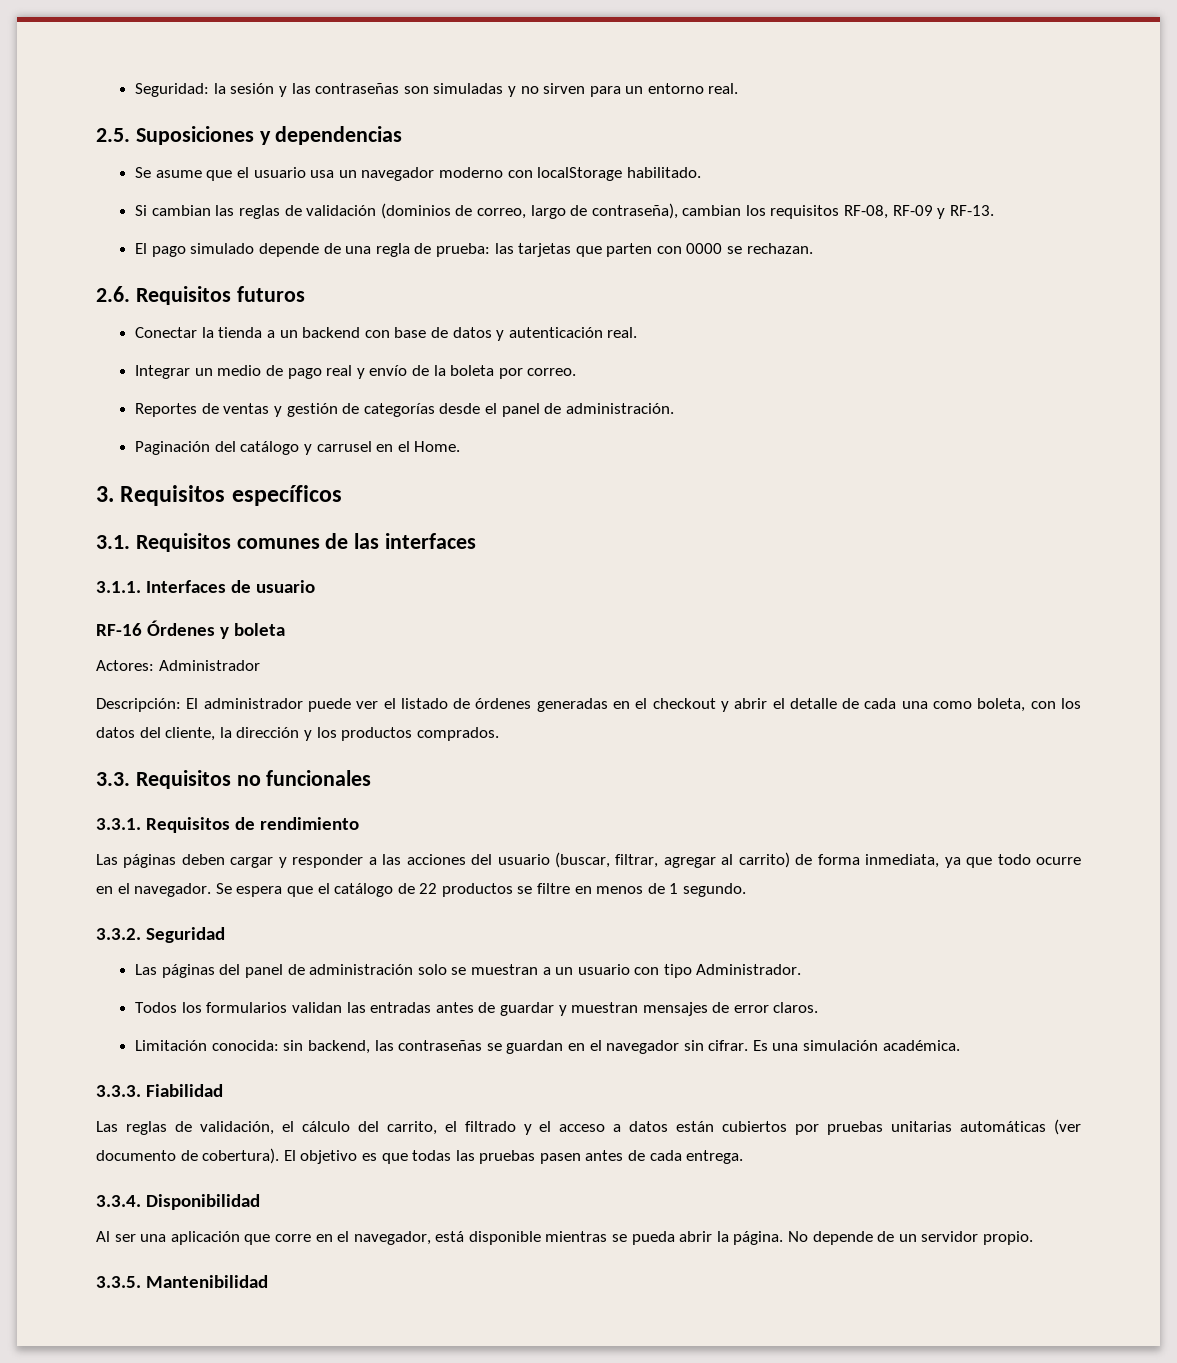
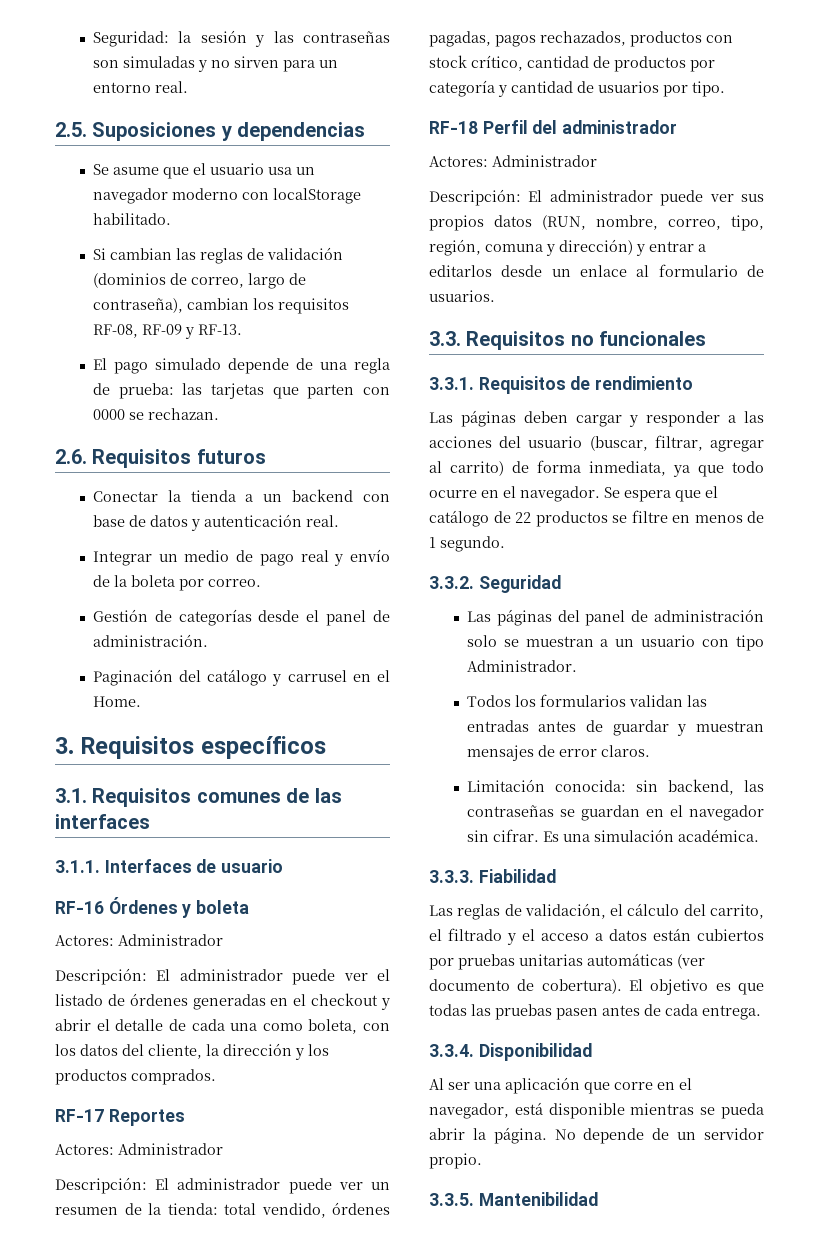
[135,403,338,417] Reportes de ventas y gestión -> [92,609,148,622] Gestión
(499, 734) none -> [55,1109,185,1126] [55,1143,223,1155] [55,1177,390,1194] [55,1202,390,1218] [429,31,733,47] [429,55,715,72] [429,80,725,97] [429,120,678,134] [429,155,597,167] [429,189,764,206] [429,215,764,231] [429,239,706,256] [429,264,764,277] [429,290,495,302] // RF-17 Reportes // Actores: Administrador // Descripción: El administrador puede ver un resumen de la tienda: total vendido, órdenes pagadas, pagos rechazados, productos con stock crítico, cantidad de productos por categoría y cantidad de usuarios por tipo. // RF-18 Perfil del administrador // Actores: Administrador // Descripción: El administrador puede ver sus propios datos (RUN, nombre, correo, tipo, región, comuna y dirección) y entrar a editarlos desde un enlace al formulario de usuarios.

